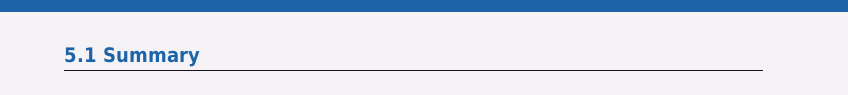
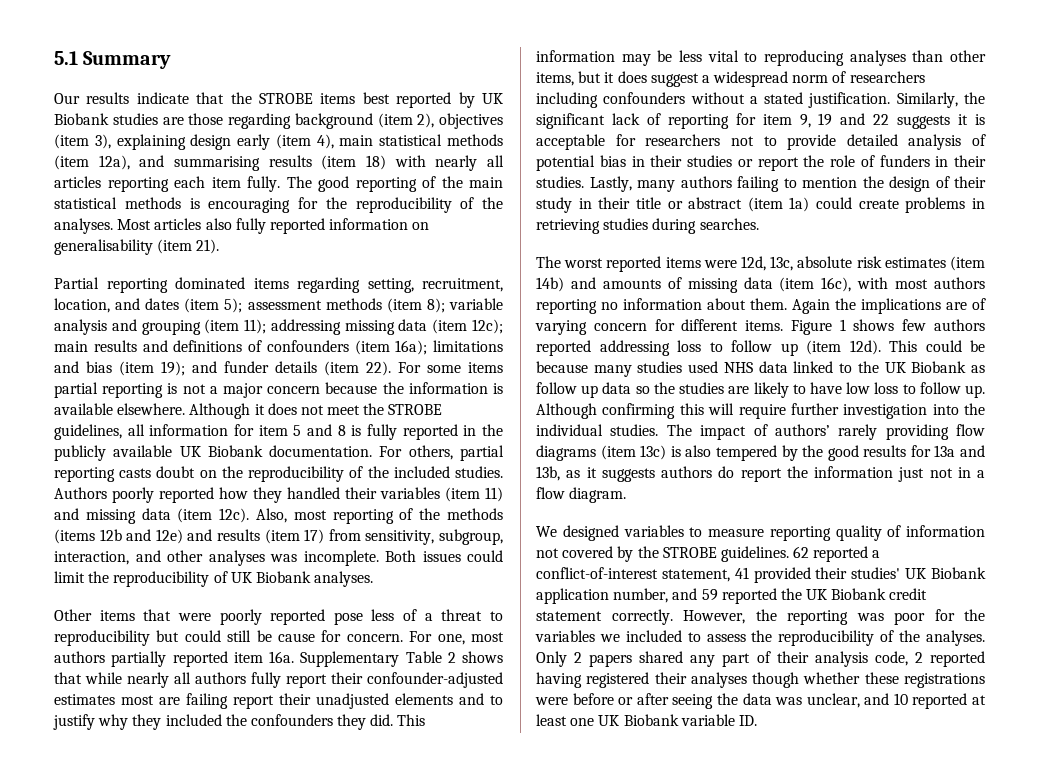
(200, 57) none -> [54,92,503,108] [54,113,503,129] [54,134,503,150] [54,155,505,171] [54,176,503,192] [54,197,503,213] [54,218,430,234] [54,239,220,255] [54,277,503,293] [54,298,503,313] [54,319,503,335] [54,340,503,355] [54,361,503,376] [54,382,503,398] [54,403,443,419] [54,424,504,440] [54,445,504,461] [54,466,503,482] [54,487,503,503] [54,508,504,524] [54,529,503,545] [54,550,503,566] [54,571,374,587] [54,609,503,625] [54,630,504,646] [54,651,503,667] [54,672,503,688] [54,693,503,709] [53,714,426,730] [536,50,986,66] [536,71,925,87] [536,92,985,108] [536,113,985,129] [536,134,986,150] [536,155,986,171] [536,176,986,192] [536,197,985,213] [536,218,759,234] [536,256,985,272] [536,277,985,293] [536,298,986,314] [535,319,985,335] [536,340,985,356] [536,361,985,377] [536,382,985,398] [536,403,985,419] [536,424,985,440] [536,445,985,461] [536,466,985,482] [536,487,627,503] [536,525,985,541] [536,546,881,562] [536,567,986,583] [536,588,928,604] [536,609,985,625] [535,630,985,646] [536,651,985,667] [536,672,985,688] [535,693,986,709] [536,714,757,726] // Our results indicate that the STROBE items best reported by UK Biobank studies are those regarding background (item 2), objectives (item 3), explaining design early (item 4), main statistical methods (item 12a), and summarising results (item 18) with nearly all articles reporting each item fully. The good reporting of the main statistical methods is encouraging for the reproducibility of the analyses. Most articles also fully reported information on generalisability (item 21). // Partial reporting dominated items regarding setting, recruitment, location, and dates (item 5); assessment methods (item 8); variable analysis and grouping (item 11); addressing missing data (item 12c); main results and definitions of confounders (item 16a); limitations and bias (item 19); and funder details (item 22). For some items partial reporting is not a major concern because the information is available elsewhere. Although it does not meet the STROBE guidelines, all information for item 5 and 8 is fully reported in the publicly available UK Biobank documentation. For others, partial reporting casts doubt on the reproducibility of the included studies. Authors poorly reported how they handled their variables (item 11) and missing data (item 12c). Also, most reporting of the methods (items 12b and 12e) and results (item 17) from sensitivity, subgroup, interaction, and other analyses was incomplete. Both issues could limit the reproducibility of UK Biobank analyses. // Other items that were poorly reported pose less of a threat to reproducibility but could still be cause for concern. For one, most authors partially reported item 16a. Supplementary Table 2 shows that while nearly all authors fully report their confounder-adjusted estimates most are failing report their unadjusted elements and to justify why they included the confounders they did. This information may be less vital to reproducing analyses than other items, but it does suggest a widespread norm of researchers including confounders without a stated justification. Similarly, the significant lack of reporting for item 9, 19 and 22 suggests it is acceptable for researchers not to provide detailed analysis of potential bias in their studies or report the role of funders in their studies. Lastly, many authors failing to mention the design of their study in their title or abstract (item 1a) could create problems in retrieving studies during searches. // The worst reported items were 12d, 13c, absolute risk estimates (item 14b) and amounts of missing data (item 16c), with most authors reporting no information about them. Again the implications are of varying concern for different items. Figure 1 shows few authors reported addressing loss to follow up (item 12d). This could be because many studies used NHS data linked to the UK Biobank as follow up data so the studies are likely to have low loss to follow up. Although confirming this will require further investigation into the individual studies. The impact of authors’ rarely providing flow diagrams (item 13c) is also tempered by the good results for 13a and 13b, as it suggests authors do report the information just not in a flow diagram. // We designed variables to measure reporting quality of information not covered by the STROBE guidelines. 62 reported a conflict-of-interest statement, 41 provided their studies' UK Biobank application number, and 59 reported the UK Biobank credit statement correctly. However, the reporting was poor for the variables we included to assess the reproducibility of the analyses. Only 2 papers shared any part of their analysis code, 2 reported having registered their analyses though whether these registrations were before or after seeing the data was unclear, and 10 reported at least one UK Biobank variable ID.

